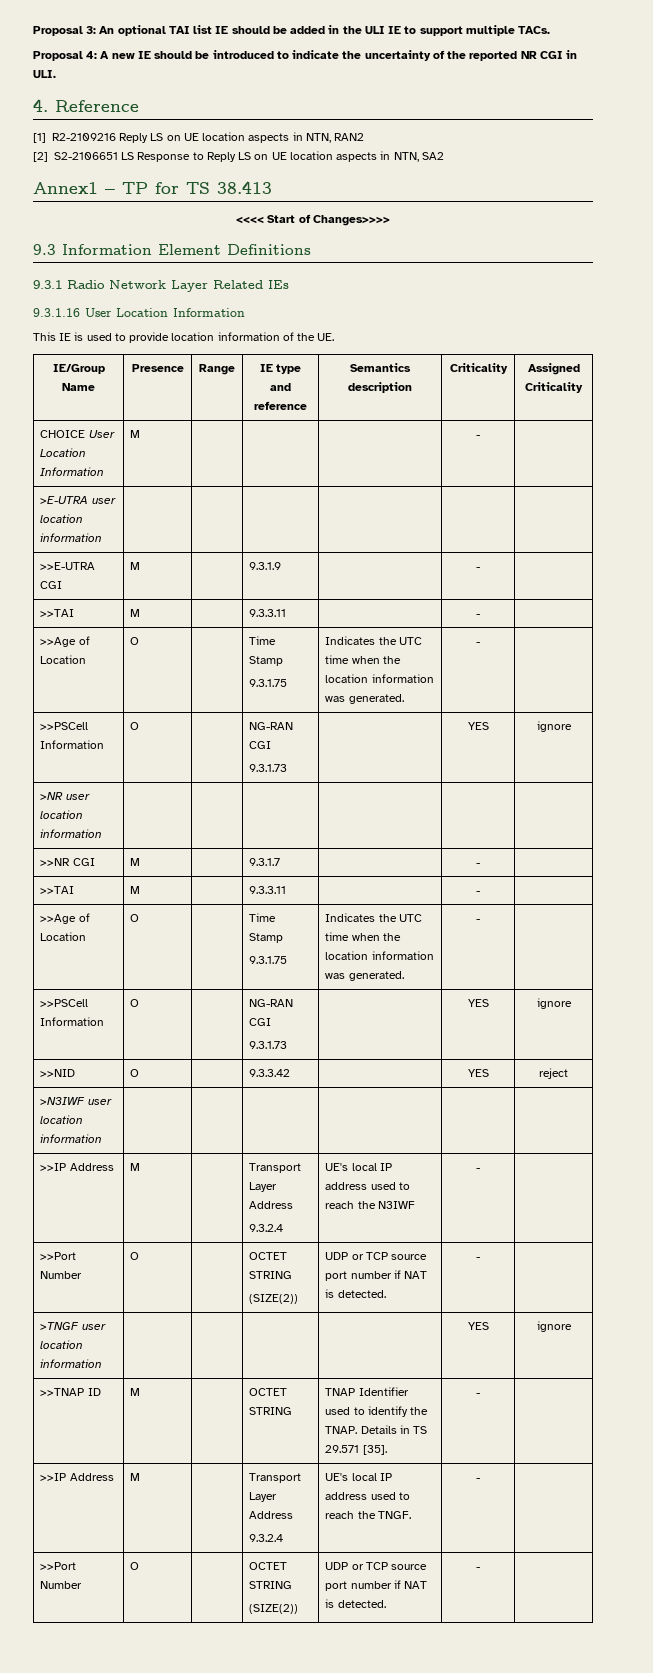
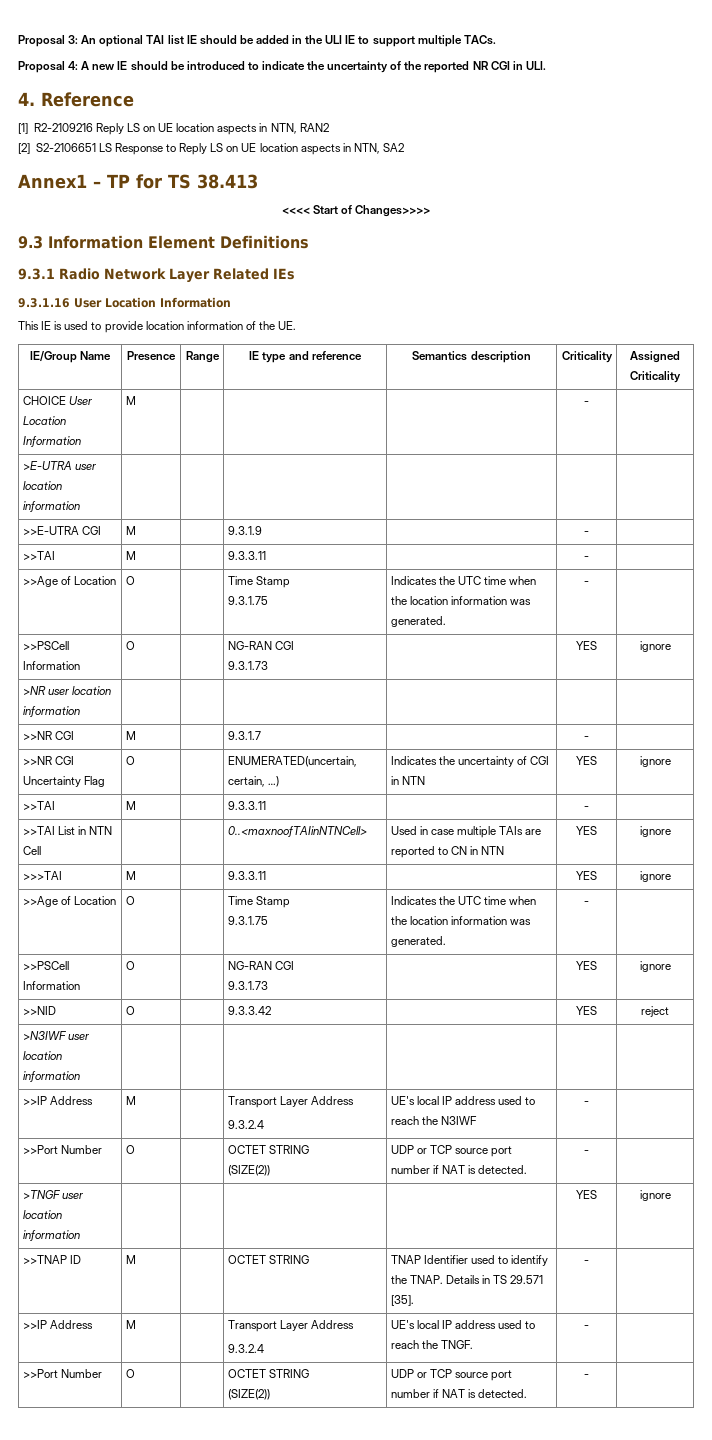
[40,886,75,894] [130,886,141,894] [249,886,287,894] [476,891,480,894] >>TAI | M | | 9.3.3.11 | | - | -> [22,756,74,765] [22,776,105,787] [125,756,135,765] [227,756,357,767] [227,776,279,787] [390,756,550,767] [390,776,425,785] [576,756,597,765] [639,756,671,767] [22,801,55,810] [125,801,136,810] [227,801,266,810] [584,806,589,810] [22,826,112,835] [22,846,41,855] [227,826,367,837] [390,826,542,838] [390,846,505,858] [576,826,597,835] [639,826,671,837] [22,871,62,880] [125,871,136,880] [227,871,266,880] [576,871,597,880] [639,871,671,882] >>NR CGI Uncertainty Flag | O | | ENUMERATED(uncertain, certain, …) | Indicates the uncertainty of CGI in NTN | YES | ignore // >>TAI | M | | 9.3.3.11 | | - | // >>TAI List in NTN Cell | | | 0..<maxnoofTAIinNTNCell> | Used in case multiple TAIs are reported to CN in NTN | YES | ignore // >>>TAI | M | | 9.3.3.11 | | YES | ignore

